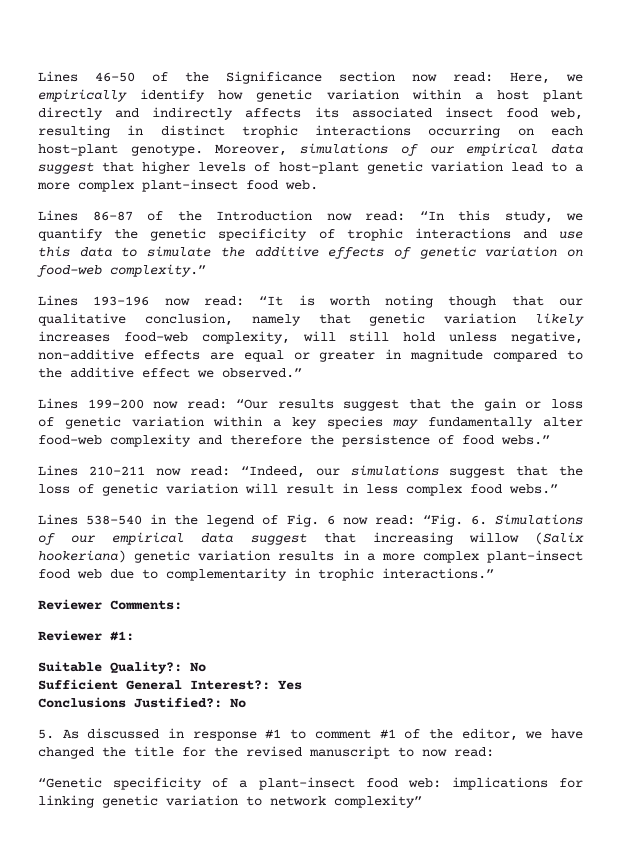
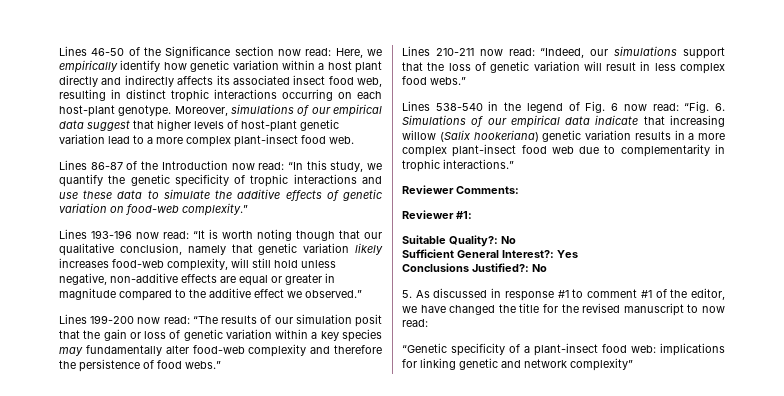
[38,246,70,257] this -> [83,190,113,199] these
[236,399,400,411] “Our results suggest -> [192,314,383,327] “The results of our simulation posit
[449,466,506,478] suggest -> [683,47,725,59] support
[250,533,307,545] suggest -> [595,115,639,125] indicate
[166,795,262,806] variation to -> [501,360,521,368] and

